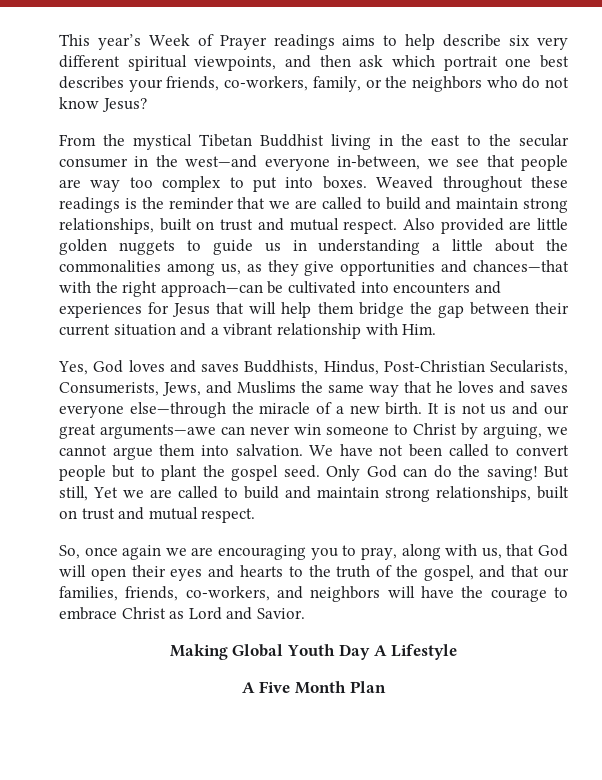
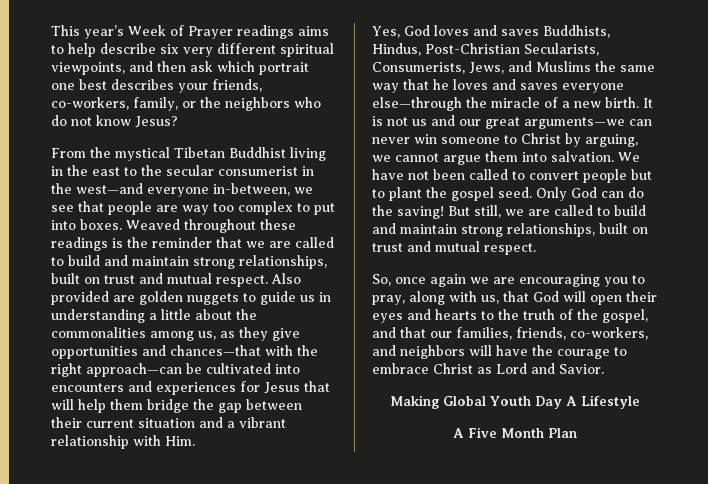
[59,158,128,168] consumer -> [218,166,298,176] consumerist
[536,218,568,230] little -> (135, 298) none
[100,424,216,439] arguments—awe -> [524,117,625,129] arguments—we
[93,487,118,498] Yet -> (501, 211) none

